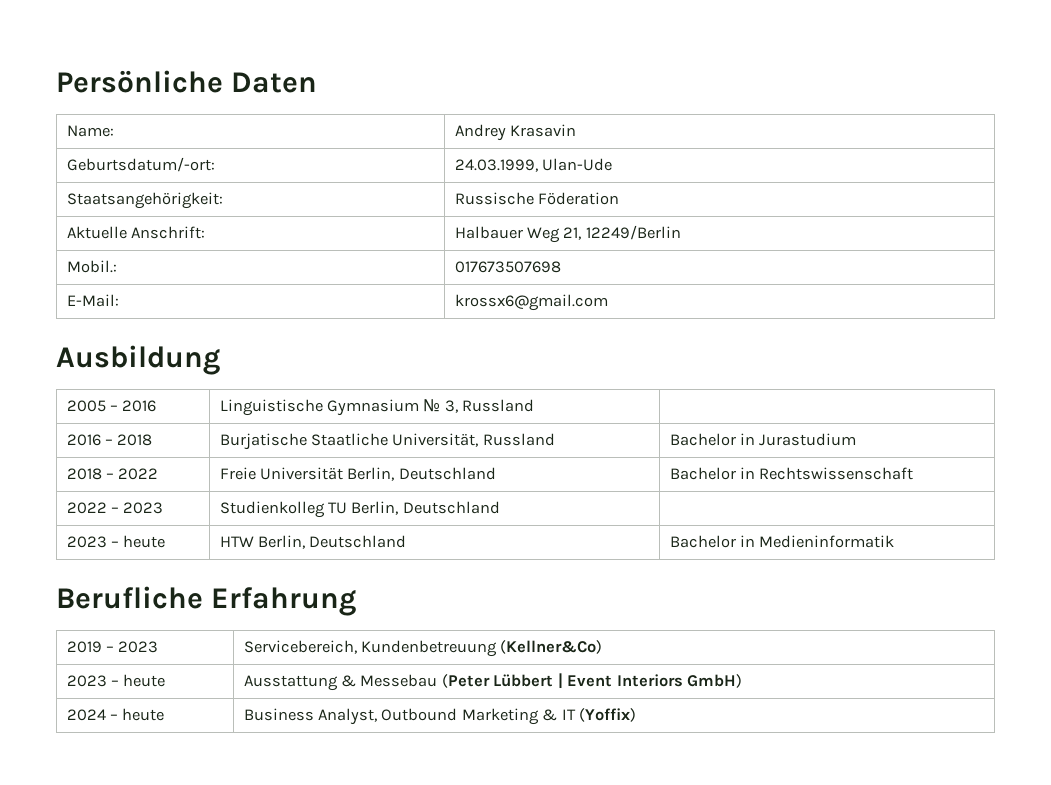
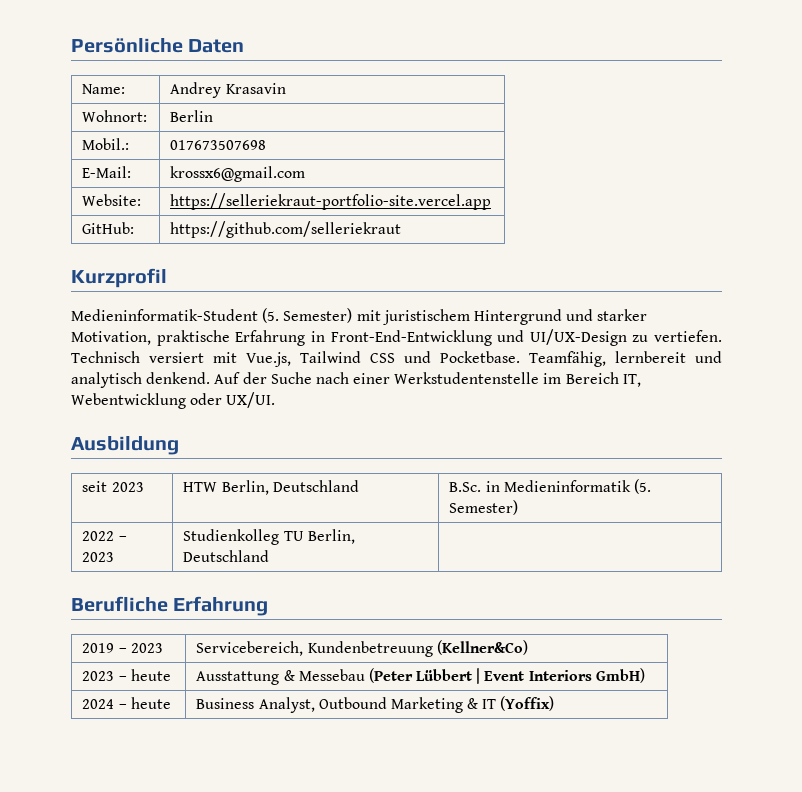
[66,157,215,172] [454,158,612,172] [66,192,223,209] [454,192,619,205] [66,226,205,239] [454,225,681,243] [66,260,117,273] [454,261,561,273] [66,294,119,307] [454,294,608,311] [56,345,220,375] [66,400,157,412] [219,399,535,416] [66,434,153,446] [219,433,555,450] [669,433,857,446] [66,468,159,480] [219,467,496,481] [669,467,914,480] Geburtsdatum/-ort: | 24.03.1999, Ulan-Ude // Staatsangehörigkeit: | Russische Föderation // Aktuelle Anschrift: | Halbauer Weg 21, 12249/Berlin // Mobil.: | 017673507698 // E-Mail: | krossx6@gmail.com // Ausbildung // 2005 – 2016 | Linguistische Gymnasium № 3, Russland | // 2016 – 2018 | Burjatische Staatliche Universität, Russland | Bachelor in Jurastudium // 2018 – 2022 | Freie Universität Berlin, Deutschland | Bachelor in Rechtswissenschaft -> [82,110,148,122] [170,110,214,122] [82,138,130,150] [170,140,267,150] [82,166,132,178] [170,166,306,182] [82,194,142,206] [170,193,492,210] [82,222,135,234] [170,221,402,238] [71,268,167,288] [71,308,648,325] [71,329,722,346] [71,351,722,367] [71,372,641,388] [71,392,276,409] [71,436,179,455] [82,481,144,492] [183,480,359,495] [449,479,651,494] [449,500,519,515] Wohnort: | Berlin // Mobil.: | 017673507698 // E-Mail: | krossx6@gmail.com // Website: | https://selleriekraut-portfolio-site.vercel.app // GitHub: | https://github.com/selleriekraut // Kurzprofil // Medieninformatik-Student (5. Semester) mit juristischem Hintergrund und starker Motivation, praktische Erfahrung in Front-End-Entwicklung und UI/UX-Design zu vertiefen. Technisch versiert mit Vue.js, Tailwind CSS und Pocketbase. Teamfähig, lernbereit und analytisch denkend. Auf der Suche nach einer Werkstudentenstelle im Bereich IT, Webentwicklung oder UX/UI. // Ausbildung // seit 2023 | HTW Berlin, Deutschland | B.Sc. in Medieninformatik (5. Semester)
[66,535,166,548] [219,535,407,549] [669,535,895,548] // 2023 – heute | HTW Berlin, Deutschland | Bachelor in Medieninformatik -> (270, 556) none

